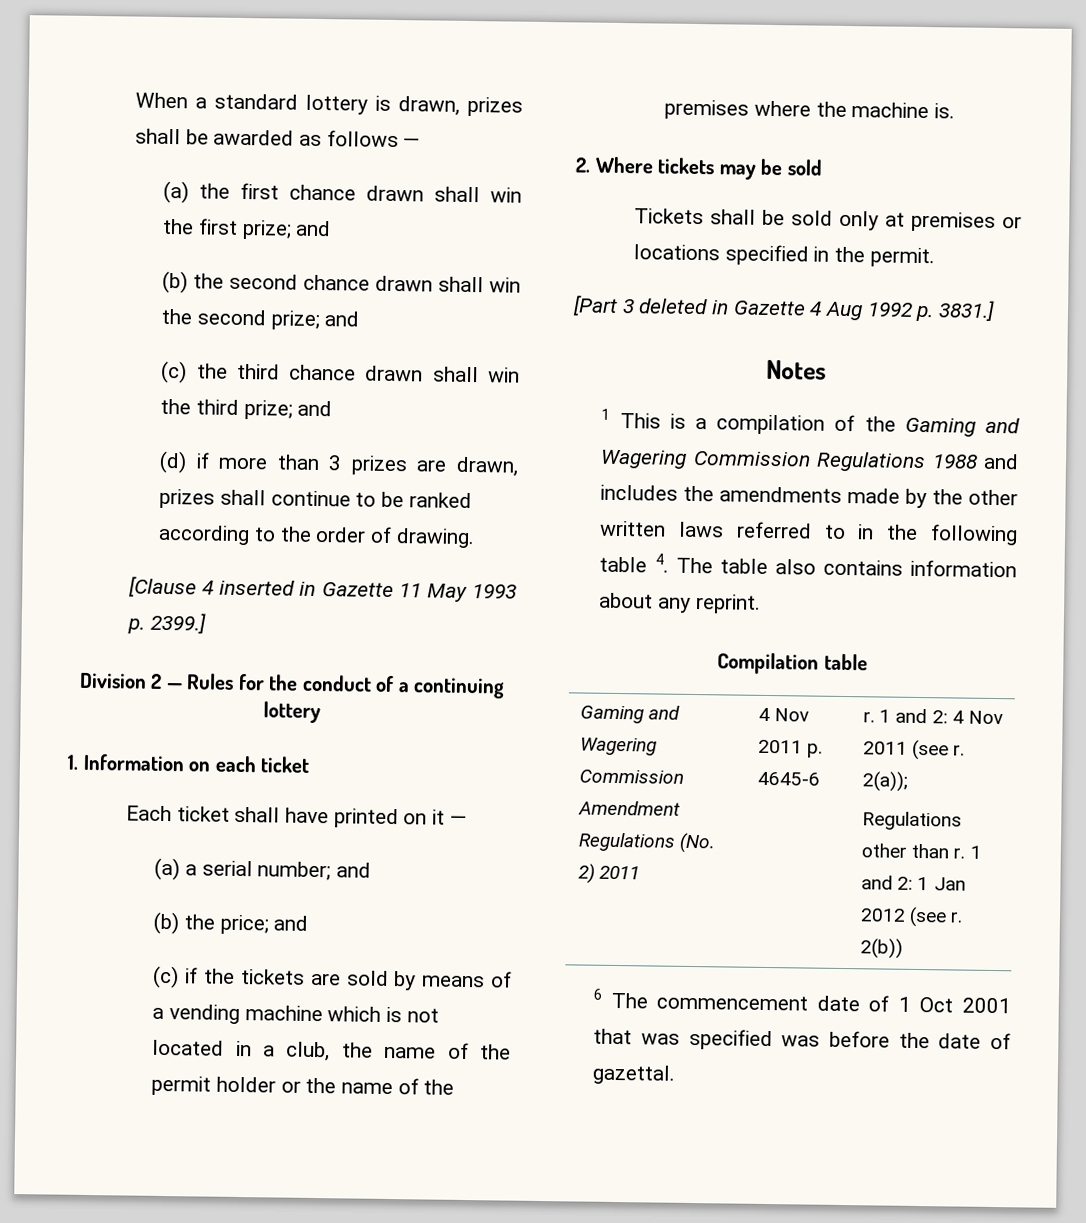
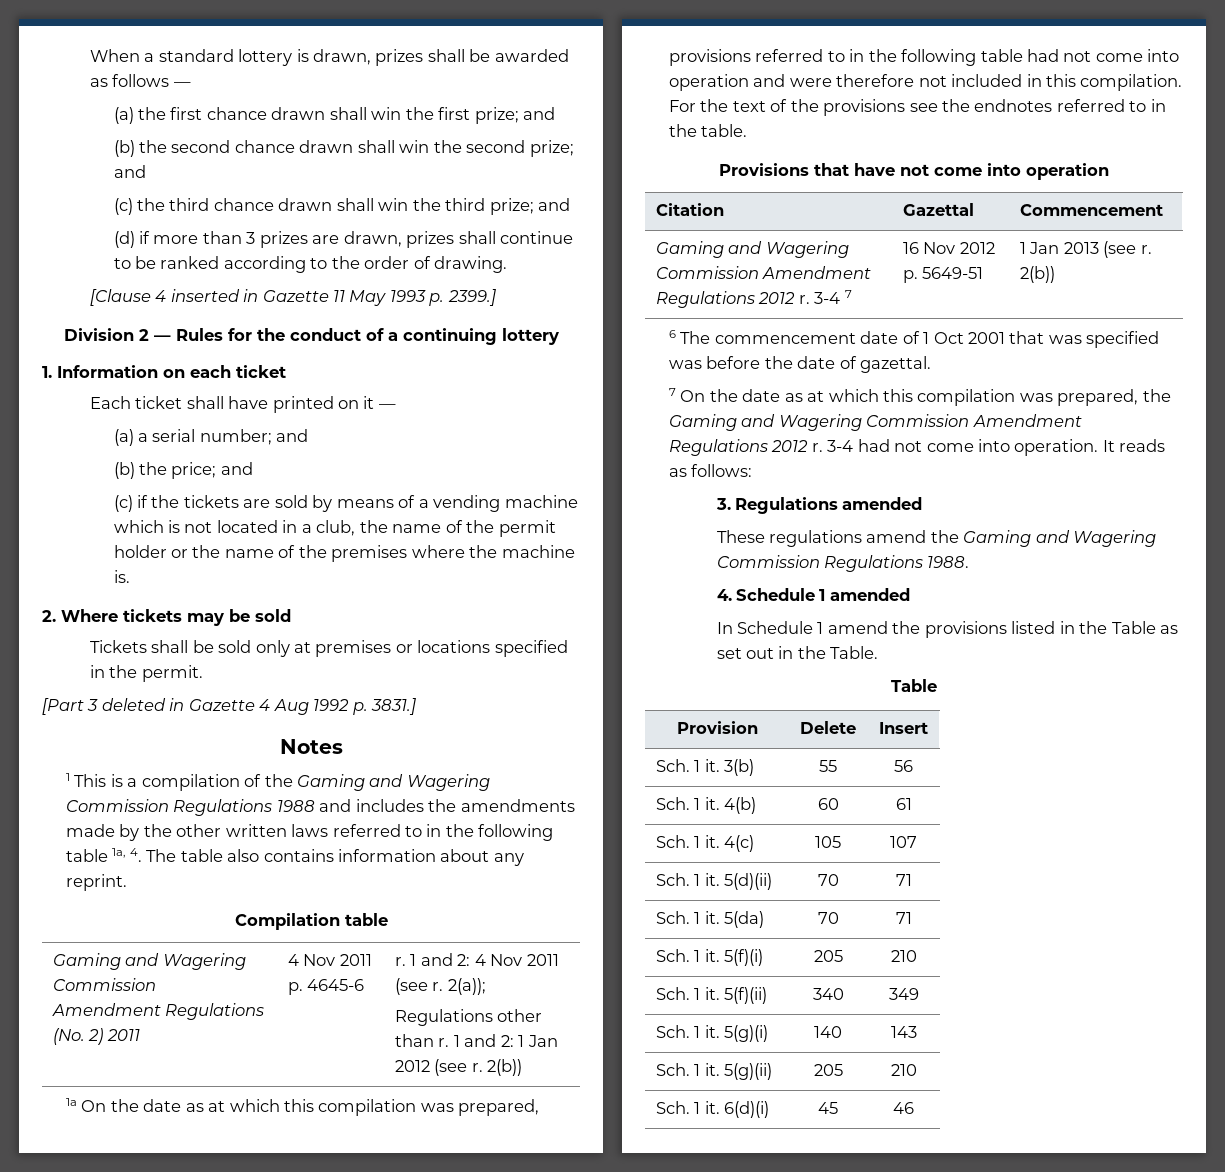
(648, 564) none -> [112,848,126,858] 1a,
(904, 948) none -> [65,1098,540,1116] [668,49,1180,66] [668,74,1183,91] [668,99,1166,116] [668,124,748,137] [719,163,1109,180] [655,203,724,216] [902,203,974,216] [1019,204,1163,216] [655,241,849,258] [655,266,872,279] [655,290,852,308] [902,242,995,254] [902,267,984,283] [1019,241,1152,258] [1019,266,1055,283] // 1a On the date as at which this compilation was prepared, provisions referred to in the following table had not come into operation and were therefore not included in this compilation. For the text of the provisions see the endnotes referred to in the table. // Provisions that have not come into operation // Citation | Gazettal | Commencement // Gaming and Wagering Commission Amendment Regulations 2012 r. 3-4 7 | 16 Nov 2012 p. 5649-51 | 1 Jan 2013 (see r. 2(b))
(676, 1074) none -> [668,388,1171,406] [668,414,1082,431] [668,439,1166,456] [668,464,753,477] [715,497,923,514] [716,530,1157,547] [716,555,970,572] [716,588,910,601] [716,621,1179,638] [716,646,879,659] [891,679,937,692] [676,721,758,734] [800,721,856,734] [879,722,928,734] [655,759,755,776] [819,760,837,772] [894,760,913,772] [655,797,757,814] [817,798,839,810] [895,798,912,810] [655,835,755,852] [815,836,841,848] [890,836,917,848] [655,873,773,890] [817,874,839,886] [895,874,912,886] [655,911,765,928] [817,912,839,924] [895,912,912,924] [655,949,764,966] [813,950,843,962] [890,950,917,962] [655,987,768,1004] [812,988,844,1000] [888,988,919,1000] [655,1025,769,1042] [814,1026,842,1038] [890,1026,917,1038] [655,1063,773,1080] [813,1064,843,1076] [890,1064,917,1076] [655,1101,770,1118] [818,1102,838,1114] [893,1102,914,1114] // 7 On the date as at which this compilation was prepared, the Gaming and Wagering Commission Amendment Regulations 2012 r. 3-4 had not come into operation. It reads as follows: // 3. Regulations amended // These regulations amend the Gaming and Wagering Commission Regulations 1988. // 4. Schedule 1 amended // In Schedule 1 amend the provisions listed in the Table as set out in the Table. // Table // Provision | Delete | Insert // Sch. 1 it. 3(b) | 55 | 56 // Sch. 1 it. 4(b) | 60 | 61 // Sch. 1 it. 4(c) | 105 | 107 // Sch. 1 it. 5(d)(ii) | 70 | 71 // Sch. 1 it. 5(da) | 70 | 71 // Sch. 1 it. 5(f)(i) | 205 | 210 // Sch. 1 it. 5(f)(ii) | 340 | 349 // Sch. 1 it. 5(g)(i) | 140 | 143 // Sch. 1 it. 5(g)(ii) | 205 | 210 // Sch. 1 it. 6(d)(i) | 45 | 46

